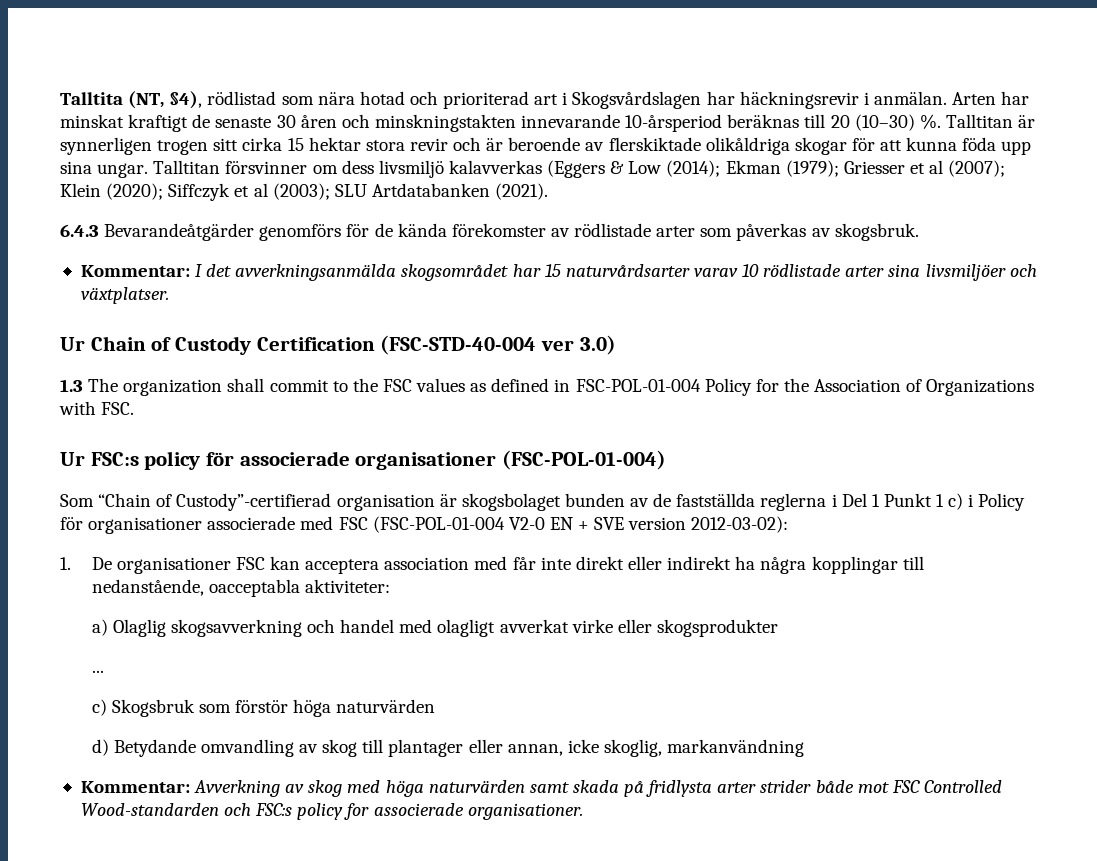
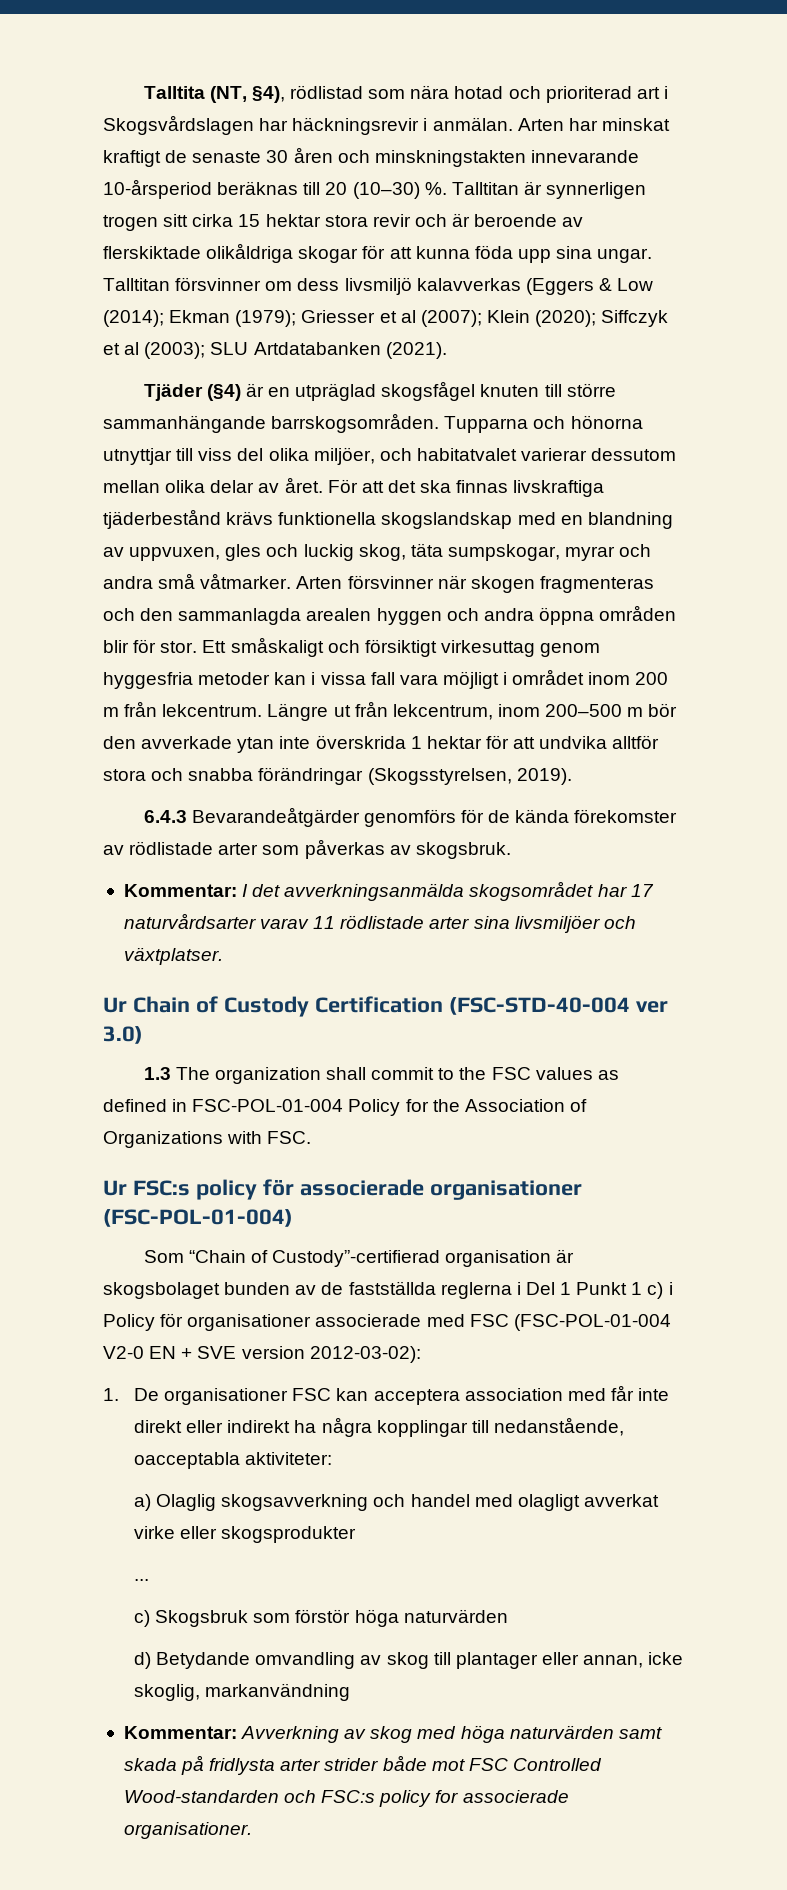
(549, 191) none -> [143,381,616,401] [103,413,643,433] [103,447,677,465] [103,477,605,497] [103,509,673,529] [103,543,652,561] [103,573,654,593] [103,605,677,625] [103,637,601,657] [103,669,669,689] [103,701,678,721] [103,735,660,753] [103,767,572,785] // Tjäder (§4) är en utpräglad skogsfågel knuten till större sammanhängande barrskogsområden. Tupparna och hönorna utnyttjar till viss del olika miljöer, och habitatvalet varierar dessutom mellan olika delar av året. För att det ska finnas livskraftiga tjäderbestånd krävs funktionella skogslandskap med en blandning av uppvuxen, gles och luckig skog, täta sumpskogar, myrar och andra små våtmarker. Arten försvinner när skogen fragmenteras och den sammanlagda arealen hyggen och andra öppna områden blir för stor. Ett småskaligt och försiktigt virkesuttag genom hyggesfria metoder kan i vissa fall vara möjligt i området inom 200 m från lekcentrum. Längre ut från lekcentrum, inom 200–500 m bör den avverkade ytan inte överskrida 1 hektar för att undvika alltför stora och snabba förändringar (Skogsstyrelsen, 2019).
[544,264,561,277] 15 -> [630,884,654,897] 17
[742,264,760,277] 10 -> [313,916,336,929] 11

